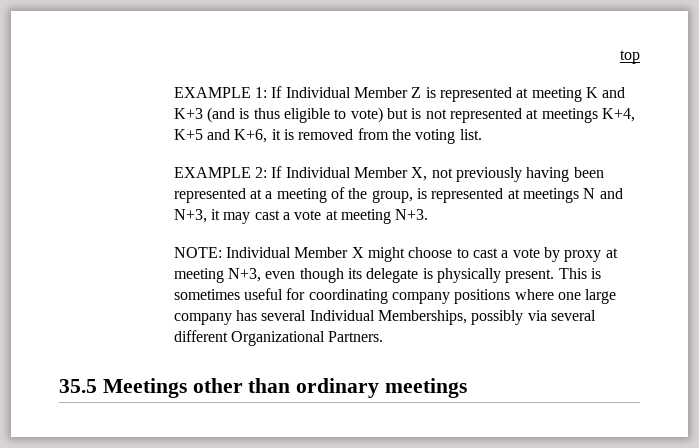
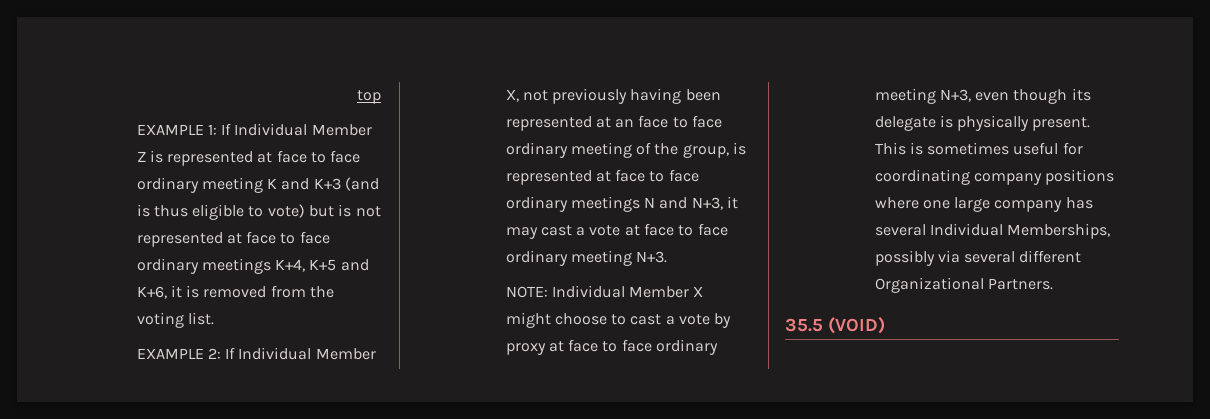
(529, 93) none -> [276,150,361,163] [136,177,199,193] face to face ordinary
(539, 114) none -> [246,231,330,244] [136,258,199,274] face to face ordinary
[265,191,273,199] a -> [615,115,723,128] [505,142,568,158] an face to face ordinary
(520, 194) none -> [615,169,699,182] [505,196,568,212] face to face ordinary
(338, 215) none -> [644,223,728,236] [505,250,568,266] face to face ordinary
(618, 253) none -> [568,339,719,355] face to face ordinary
[102,378,468,398] Meetings other than ordinary meetings -> [828,317,885,334] (VOID)

